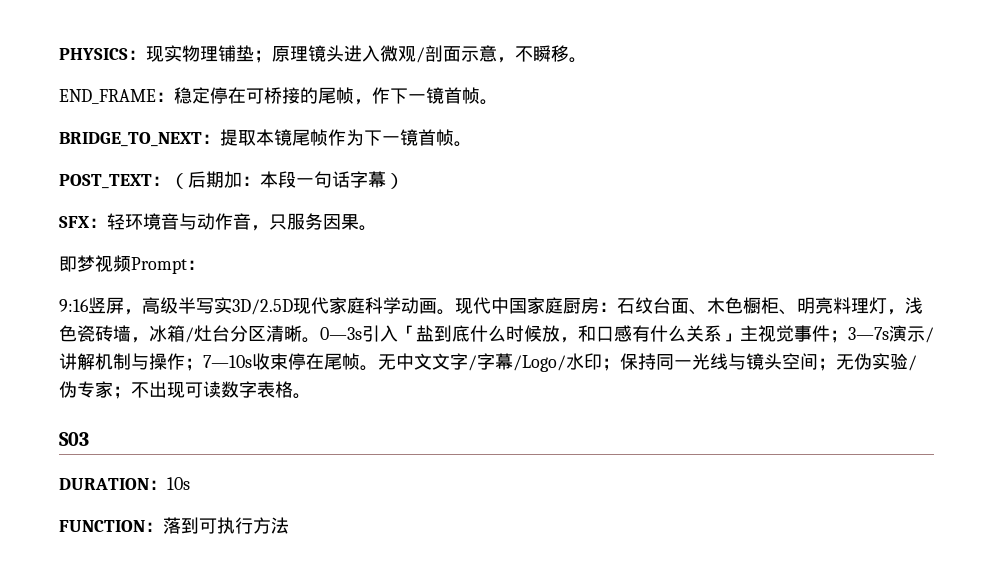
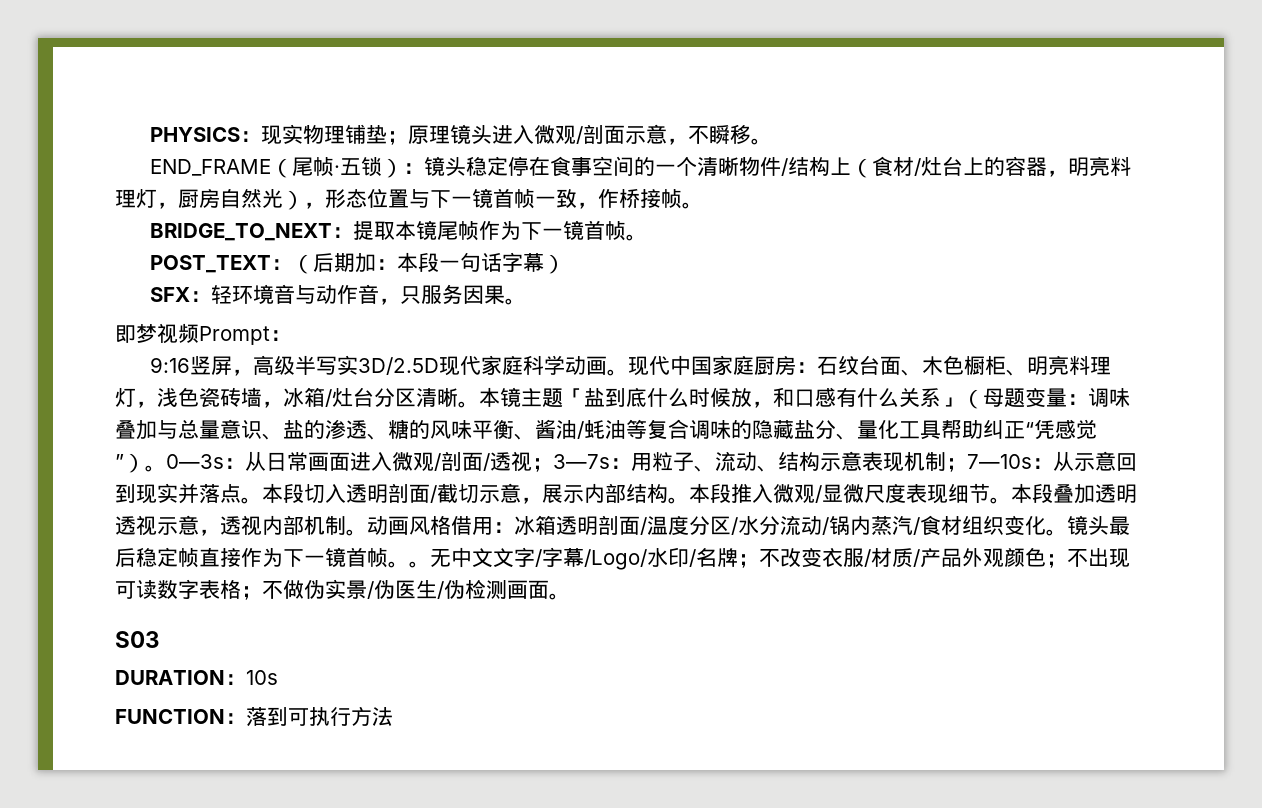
[156,87,462,105] ：稳定停在可桥接的尾帧，作下一镜首 -> [270,156,1131,178] [115,188,661,210] （尾帧·五锁）：镜头稳定停在食事空间的一个清晰物件/结构上（食材/灶台上的容器，明亮料理灯，厨房自然光），形态位置与下一镜首帧一致，作桥接
[320,325,398,342] 0—3s引入 -> [479,387,563,408] 本镜主题
[740,325,934,343] [59,353,360,371] 主视觉事件；3—7s演示/讲解机制与操作；7—10s收束停在尾帧 -> [962,388,1130,409] [115,419,1097,440] [115,451,1137,473] [115,483,1137,504] [115,515,1130,536] [115,547,409,568] （母题变量：调味叠加与总量意识、盐的渗透、糖的风味平衡、酱油/蚝油等复合调味的隐藏盐分、量化工具帮助纠正“凭感觉”）。0—3s：从日常画面进入微观/剖面/透视；3—7s：用粒子、流动、结构示意表现机制；7—10s：从示意回到现实并落点。本段切入透明剖面/截切示意，展示内部结构。本段推入微观/显微尺度表现细节。本段叠加透明透视示意，透视内部机制。动画风格借用：冰箱透明剖面/温度分区/水分流动/锅内蒸汽/食材组织变化。镜头最后稳定帧直接作为下一镜首帧。
[602,353,917,371] [59,381,113,398] ；保持同一光线与镜头空间；无伪实验/伪专家 -> [689,547,1046,568] /名牌；不改变衣服/材质/产品外观颜色
(293, 389) none -> [241,579,549,600] ；不做伪实景/伪医生/伪检测画面

